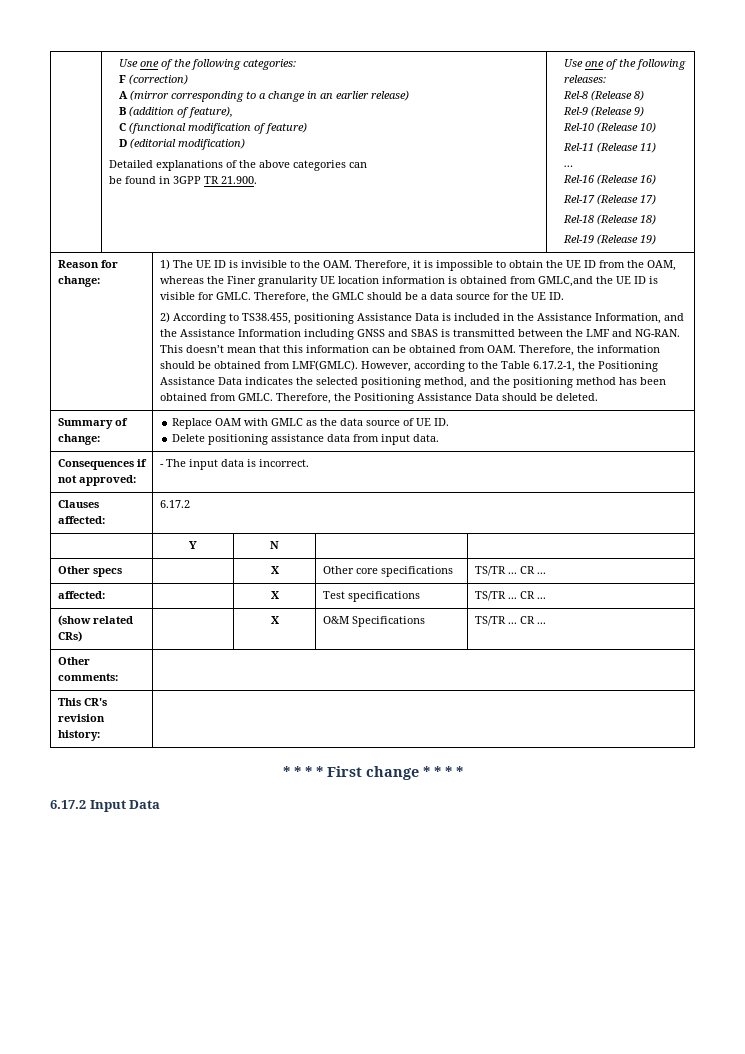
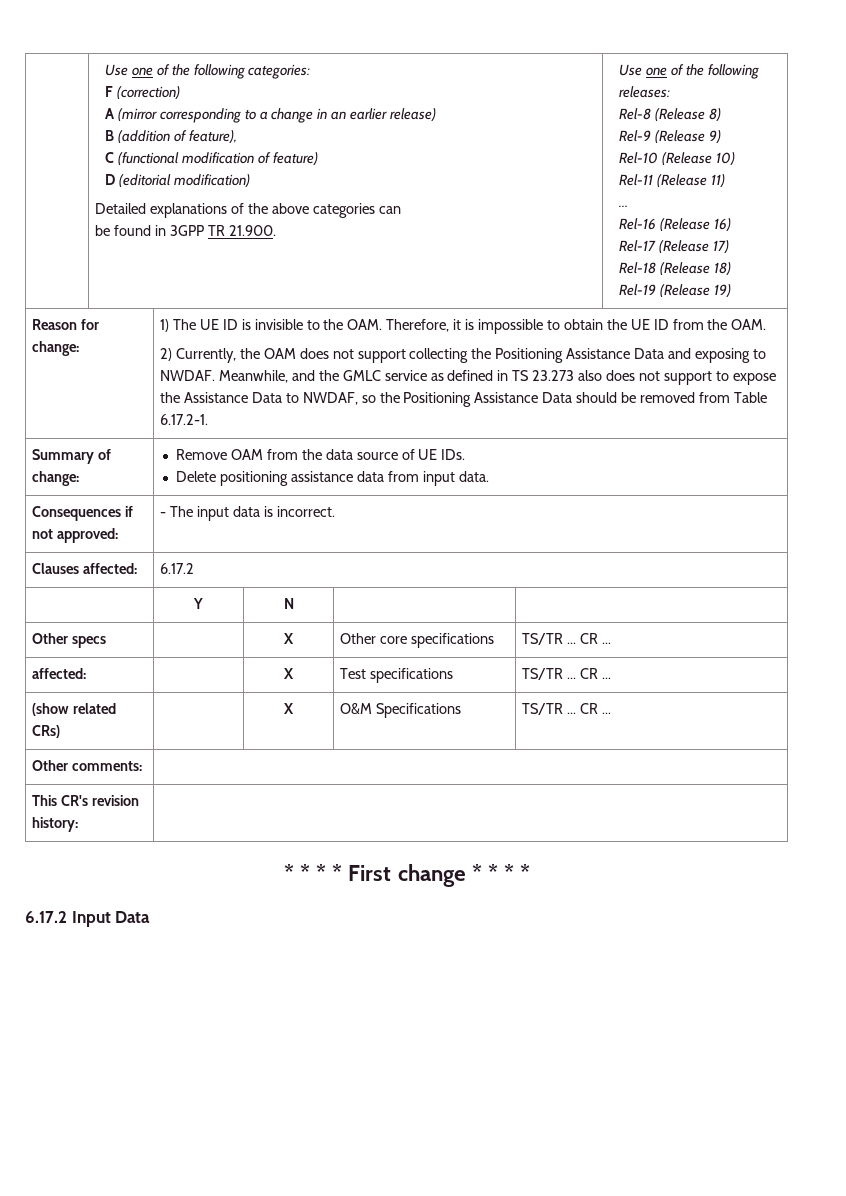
[646,260,676,271] [159,276,658,287] [159,292,564,303] [159,312,684,324] [159,329,680,340] [159,345,660,356] [159,360,658,372] [159,377,666,388] [159,393,331,404] OAM, whereas the Finer granularity UE location information is obtained from GMLC,and the UE ID is visible for GMLC. Therefore, the GMLC should be a data source for the UE ID. // 2) According to TS38.455, positioning Assistance Data is included in the Assistance Information, and the Assistance Information including GNSS and SBAS is transmitted between the LMF and NG-RAN. This doesn’t mean that this information can be obtained from OAM. Therefore, the information should be obtained from LMF(GMLC). However, according to the Table 6.17.2-1, the Positioning Assistance Data indicates the selected positioning method, and the positioning method has been obtained from GMLC. Therefore, -> [731,319,767,330] [160,348,766,363] [160,370,776,385] [160,392,376,405] OAM. // 2) Currently, the OAM does not support collecting the Positioning Assistance Data and exposing to NWDAF. Meanwhile, and the GMLC service as defined in TS 23.273 also does not support to expose the Assistance Data to NWDAF, so
[555,393,598,401] deleted. -> [640,392,767,403] [160,414,209,425] removed from Table 6.17.2-1.
[171,418,317,429] Replace OAM with GMLC as -> [176,449,298,460] Remove OAM from
[433,418,449,426] ID. -> [441,449,466,460] IDs.

